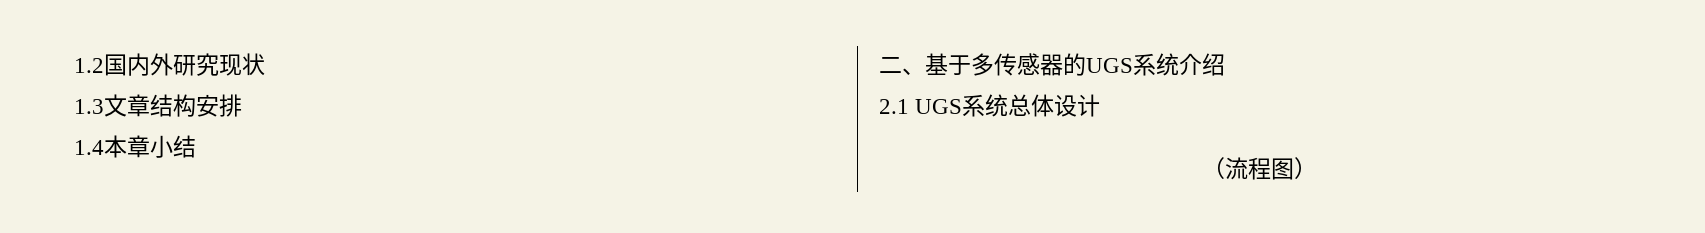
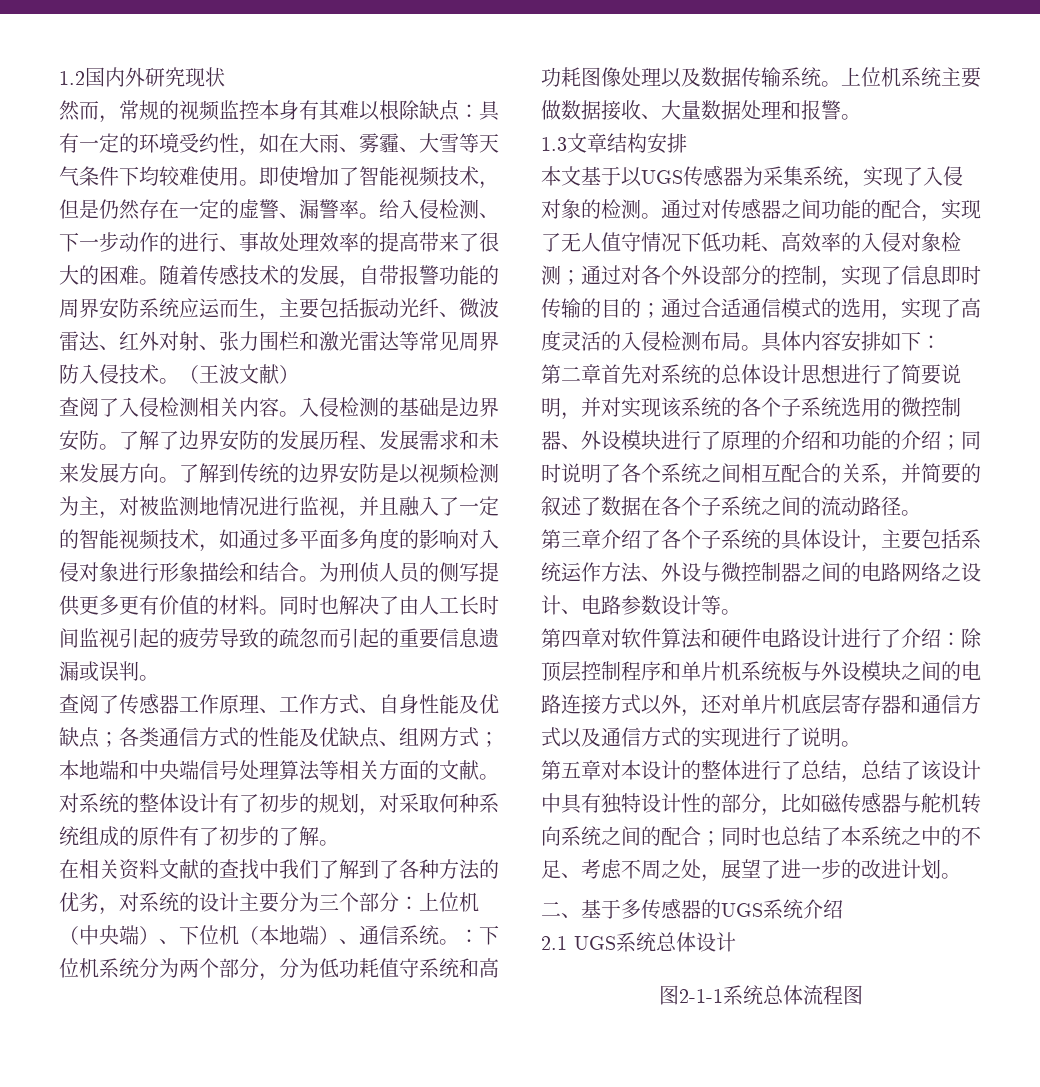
[74,94,242,117] [74,135,196,158] 1.3文章结构安排 // 1.4本章小结 -> [59,100,500,123] [59,133,499,156] [59,166,499,189] [59,199,499,220] [59,232,499,252] [59,264,499,288] [59,298,499,321] [59,331,499,351] [59,364,299,384] [59,397,499,417] [59,430,499,451] [59,463,499,484] [59,496,499,519] [59,528,499,552] [59,562,499,583] [59,595,499,616] [59,628,499,649] [59,661,159,682] [59,693,499,714] [59,727,499,748] [59,760,499,781] [59,793,499,816] [59,826,339,847] [59,859,499,880] [59,892,479,915] [59,925,499,945] [59,958,499,981] [541,67,981,88] [541,100,861,121] [541,133,687,154] [541,165,963,189] [541,198,981,222] [541,232,961,252] [541,265,981,288] [541,298,981,321] [541,330,941,352] [541,364,961,385] [541,397,961,420] [541,430,981,450] [541,463,981,486] [541,496,921,516] [541,529,981,552] [541,562,981,583] [541,595,741,615] [541,628,982,649] [541,661,981,682] [541,694,981,717] [541,727,861,748] [541,760,981,783] [541,792,981,816] [541,826,981,846] [541,859,961,882] 然而，常规的视频监控本身有其难以根除缺点：具有一定的环境受约性，如在大雨、雾霾、大雪等天气条件下均较难使用。即使增加了智能视频技术，但是仍然存在一定的虚警、漏警率。给入侵检测、下一步动作的进行、事故处理效率的提高带来了很大的困难。随着传感技术的发展，自带报警功能的周界安防系统应运而生，主要包括振动光纤、微波雷达、红外对射、张力围栏和激光雷达等常见周界防入侵技术。（王波文献） // 查阅了入侵检测相关内容。入侵检测的基础是边界安防。了解了边界安防的发展历程、发展需求和未来发展方向。了解到传统的边界安防是以视频检测为主，对被监测地情况进行监视，并且融入了一定的智能视频技术，如通过多平面多角度的影响对入侵对象进行形象描绘和结合。为刑侦人员的侧写提供更多更有价值的材料。同时也解决了由人工长时间监视引起的疲劳导致的疏忽而引起的重要信息遗漏或误判。 // 查阅了传感器工作原理、工作方式、自身性能及优缺点；各类通信方式的性能及优缺点、组网方式；本地端和中央端信号处理算法等相关方面的文献。对系统的整体设计有了初步的规划，对采取何种系统组成的原件有了初步的了解。 // 在相关资料文献的查找中我们了解到了各种方法的优劣，对系统的设计主要分为三个部分：上位机（中央端）、下位机（本地端）、通信系统。：下位机系统分为两个部分，分为低功耗值守系统和高功耗图像处理以及数据传输系统。上位机系统主要做数据接收、大量数据处理和报警。 // 1.3文章结构安排 // 本文基于以UGS传感器为采集系统，实现了入侵对象的检测。通过对传感器之间功能的配合，实现了无人值守情况下低功耗、高效率的入侵对象检测；通过对各个外设部分的控制，实现了信息即时传输的目的；通过合适通信模式的选用，实现了高度灵活的入侵检测布局。具体内容安排如下： // 第二章首先对系统的总体设计思想进行了简要说明，并对实现该系统的各个子系统选用的微控制器、外设模块进行了原理的介绍和功能的介绍；同时说明了各个系统之间相互配合的关系，并简要的叙述了数据在各个子系统之间的流动路径。 // 第三章介绍了各个子系统的具体设计，主要包括系统运作方法、外设与微控制器之间的电路网络之设计、电路参数设计等。 // 第四章对软件算法和硬件电路设计进行了介绍：除顶层控制程序和单片机系统板与外设模块之间的电路连接方式以外，还对单片机底层寄存器和通信方式以及通信方式的实现进行了说明。 // 第五章对本设计的整体进行了总结，总结了该设计中具有独特设计性的部分，比如磁传感器与舵机转向系统之间的配合；同时也总结了本系统之中的不足、考虑不周之处，展望了进一步的改进计划。
[1201,157,1317,180] （流程图） -> [659,985,863,1005] 图2-1-1系统总体流程图

